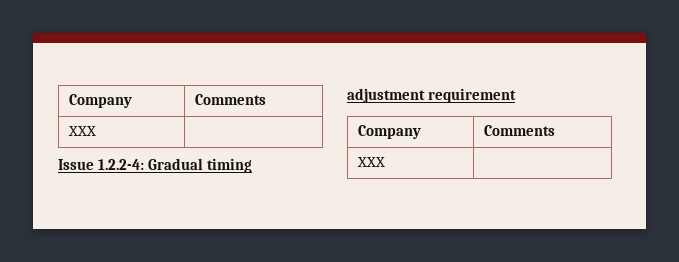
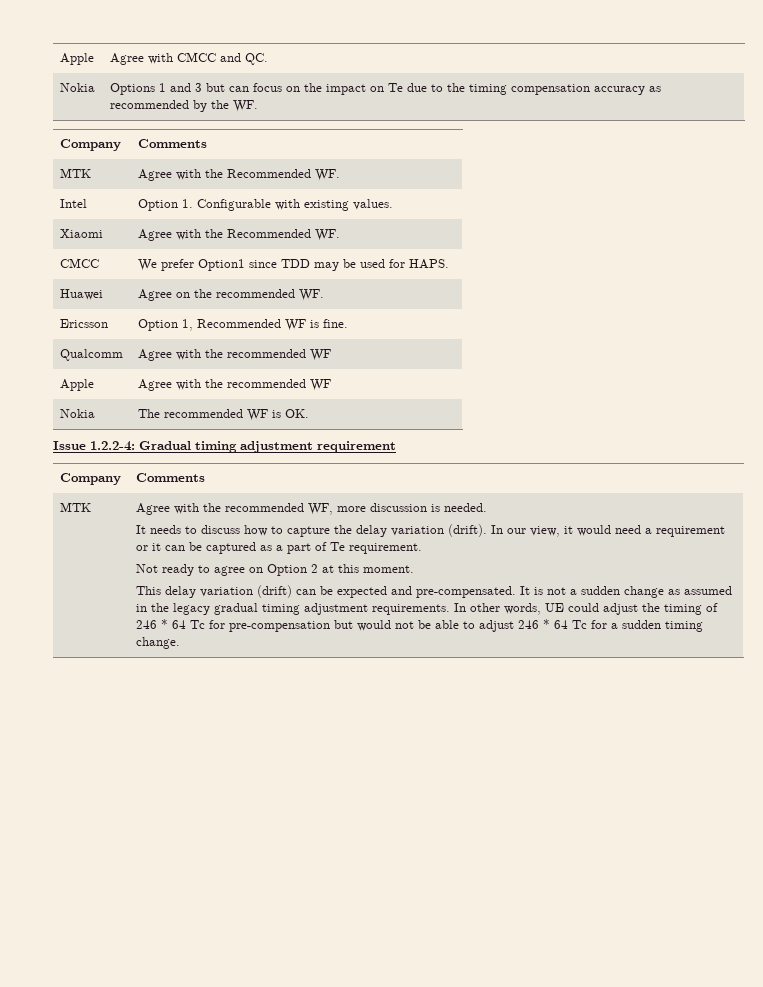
[68,94,132,108] [194,94,266,105] [67,126,96,136] Company | Comments // XXX | -> [60,53,95,65] [110,52,269,65] [60,83,96,92] [110,83,662,95] [110,100,259,112] [60,139,122,151] [138,139,208,148] [60,168,92,178] [138,169,341,181] [60,199,88,208] [138,199,394,211] [60,229,104,238] [138,229,341,241] [60,258,100,268] [138,259,450,271] [60,289,104,300] [138,289,325,301] [60,319,109,328] [138,319,349,331] [60,349,124,361] [138,349,332,361] [60,379,95,391] [138,379,332,391] [60,409,96,418] [138,409,310,421] Apple | Agree with CMCC and QC. // Nokia | Options 1 and 3 but can focus on the impact on Te due to the timing compensation accuracy as recommended by the WF. // Company | Comments // MTK | Agree with the Recommended WF. // Intel | Option 1. Configurable with existing values. // Xiaomi | Agree with the Recommended WF. // CMCC | We prefer Option1 since TDD may be used for HAPS. // Huawei | Agree on the recommended WF. // Ericsson | Option 1, Recommended WF is fine. // Qualcomm | Agree with the recommended WF // Apple | Agree with the recommended WF // Nokia | The recommended WF is OK.
[356,157,385,167] XXX | -> [60,502,92,512] [136,503,488,515] [136,524,726,537] [136,542,423,554] [136,564,415,576] [136,585,733,598] [136,603,719,615] [136,619,704,632] [136,637,181,649] MTK | Agree with the recommended WF, more discussion is needed. // It needs to discuss how to capture the delay variation (drift). In our view, it would need a requirement or it can be captured as a part of Te requirement. // Not ready to agree on Option 2 at this moment. // This delay variation (drift) can be expected and pre-compensated. It is not a sudden change as assumed in the legacy gradual timing adjustment requirements. In other words, UE could adjust the timing of 246 * 64 Tc for pre-compensation but would not be able to adjust 246 * 64 Tc for a sudden timing change.

